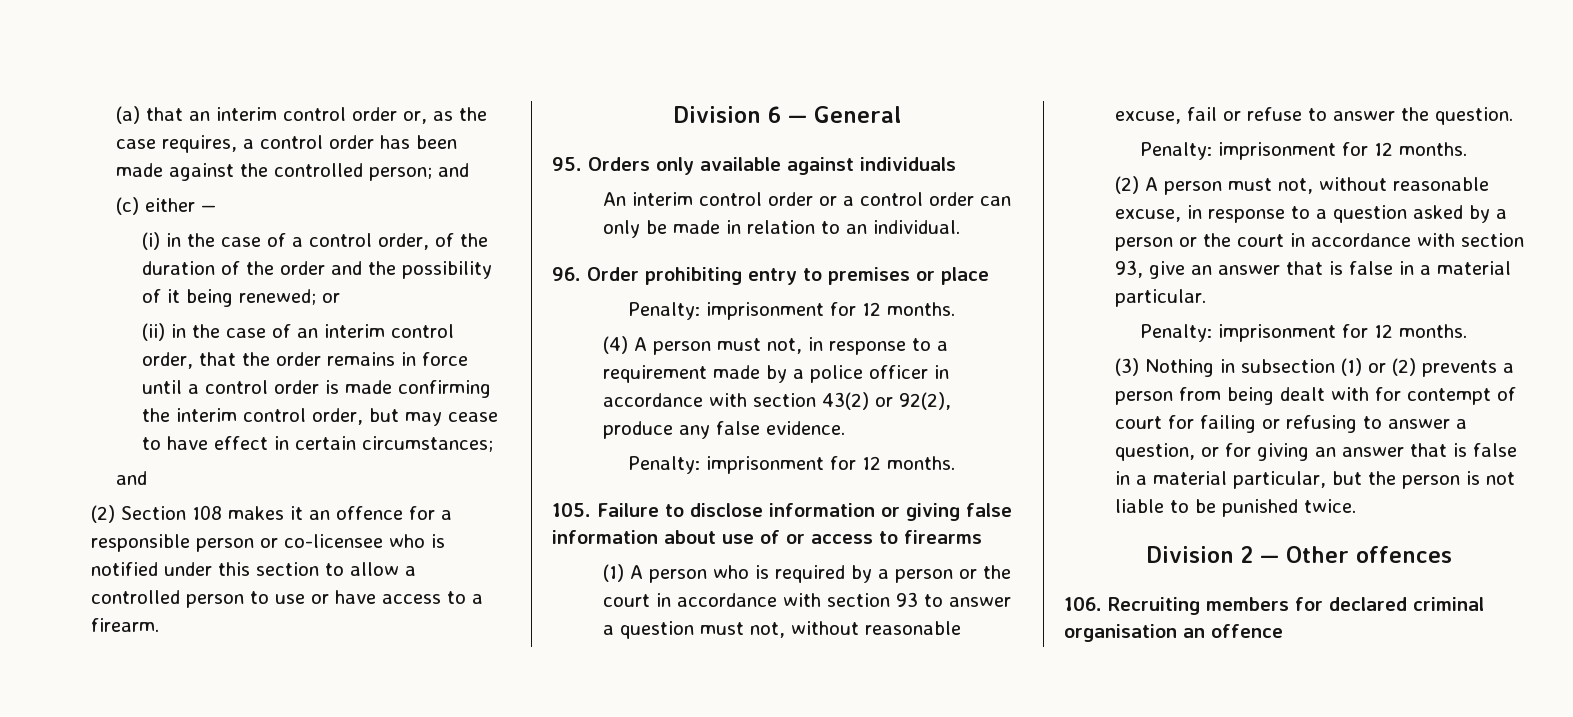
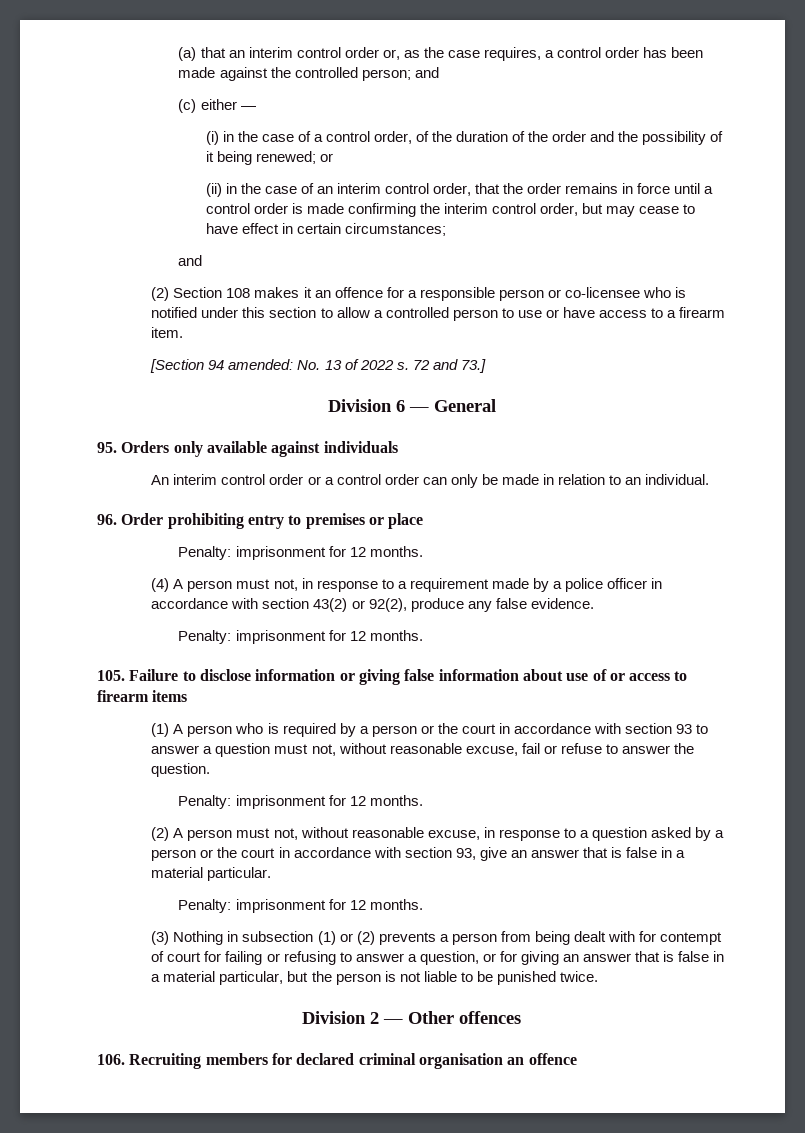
[90,618,159,632] firearm. -> [679,307,726,318] [151,327,184,338] [150,359,486,373] firearm item. // [Section 94 amended: No. 13 of 2022 s. 72 and 73.]
[904,530,982,544] firearms -> [97,690,188,702] firearm items

